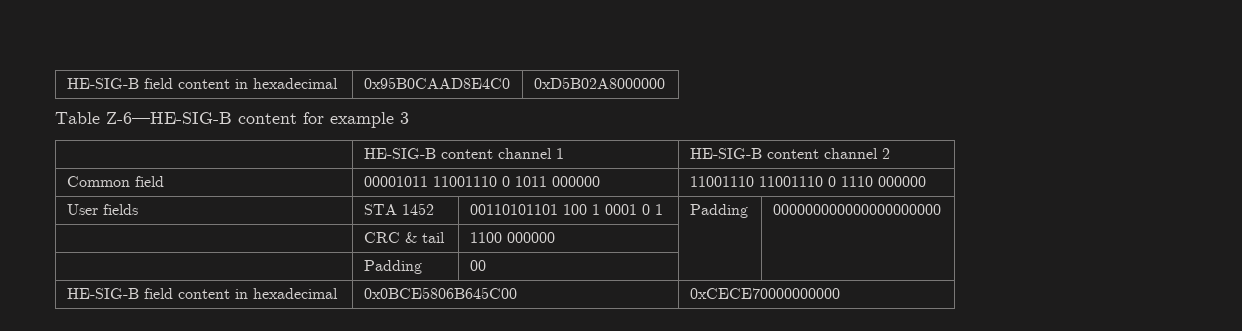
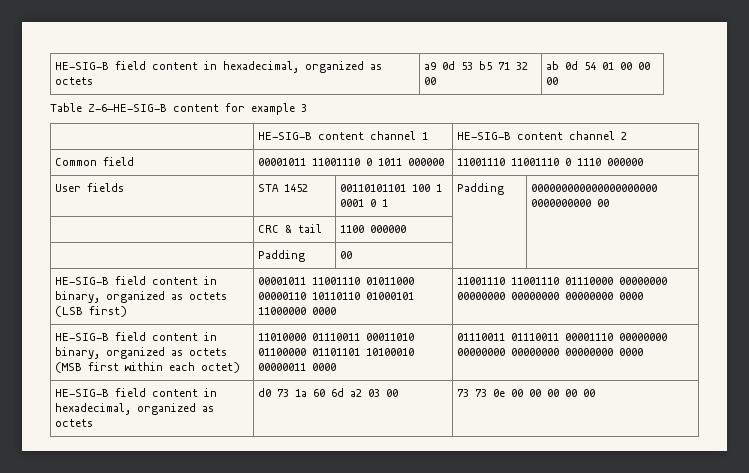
[66,78,338,89] [363,77,510,89] [533,77,665,89] HE-SIG-B field content in hexadecimal | 0x95B0CAAD8E4C0 | 0xD5B02A8000000 -> [55,61,383,73] [55,77,94,85] [424,61,529,70] [424,77,437,85] [546,61,651,70] [546,77,559,85] HE-SIG-B field content in hexadecimal, organized as octets | a9 0d 53 b5 71 32 00 | ab 0d 54 01 00 00 00
(941, 209) none -> [531,199,610,207] 0000000000 00
[252,288,338,299] [363,287,517,299] [689,288,840,299] hexadecimal | 0x0BCE5806B645C00 | 0xCECE70000000000 -> [55,291,228,303] [55,306,128,317] [258,277,415,285] [258,292,415,300] [258,307,337,315] [457,277,668,285] [457,292,644,300] [55,332,218,341] [55,347,228,359] [55,362,241,373] [258,333,415,341] [258,348,415,356] [258,363,337,371] [457,333,668,341] [457,348,644,356] [55,388,218,397] [55,403,215,415] [55,419,94,427] [258,388,399,397] [457,389,596,397] binary, organized as octets (LSB first) | 00001011 11001110 01011000 00000110 10110110 01000101 11000000 0000 | 11001110 11001110 01110000 00000000 00000000 00000000 00000000 0000 // HE-SIG-B field content in binary, organized as octets (MSB first within each octet) | 11010000 01110011 00011010 01100000 01101101 10100010 00000011 0000 | 01110011 01110011 00001110 00000000 00000000 00000000 00000000 0000 // HE-SIG-B field content in hexadecimal, organized as octets | d0 73 1a 60 6d a2 03 00 | 73 73 0e 00 00 00 00 00

